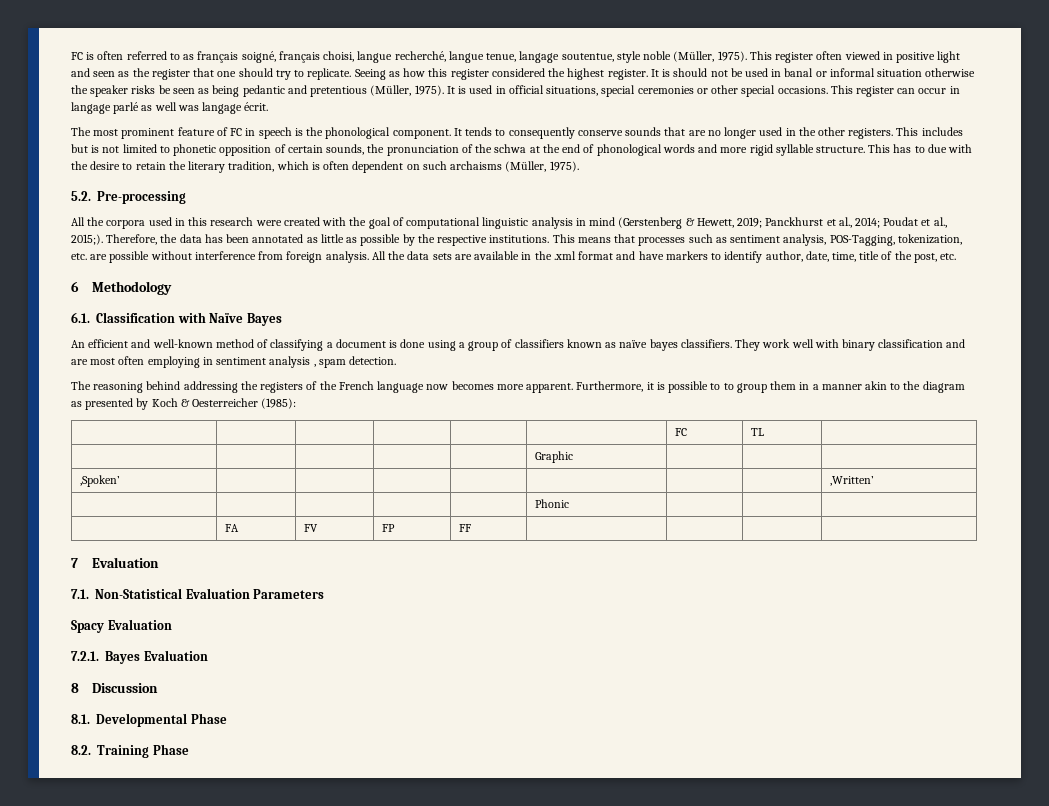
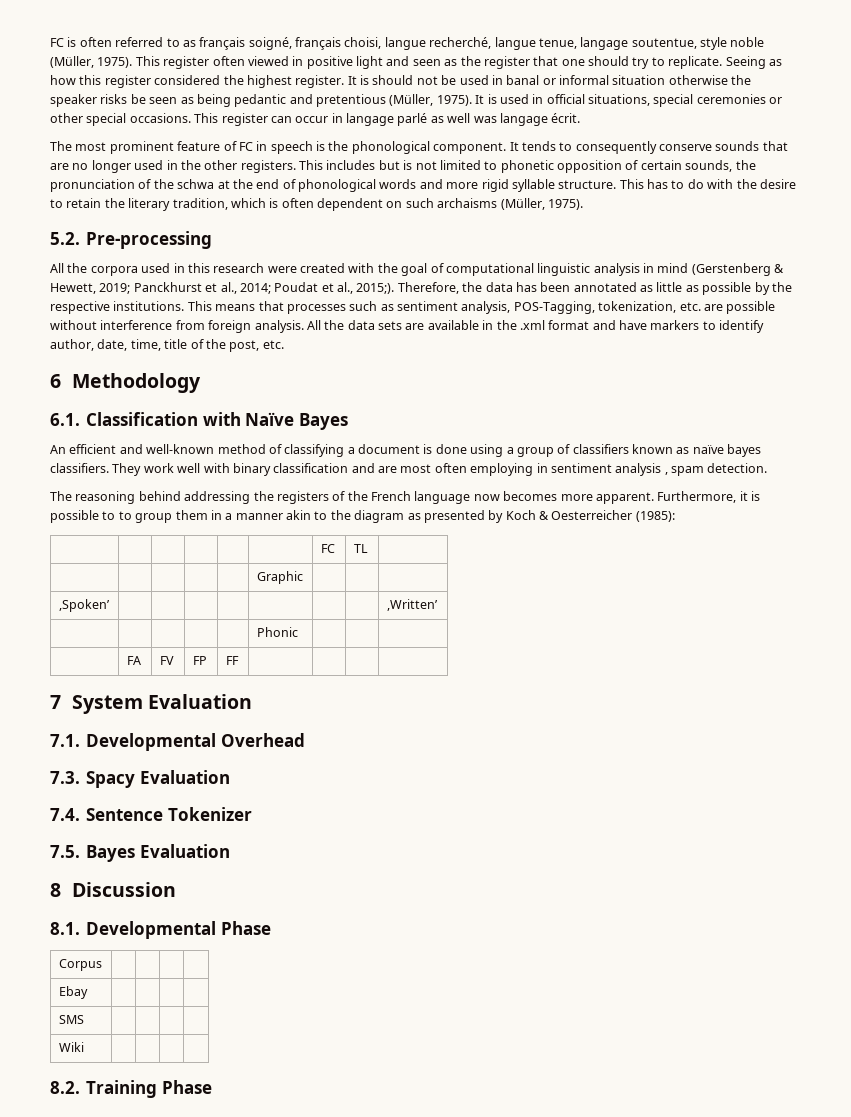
[927,144,947,153] due -> [687,179,704,189] do
(78, 563) none -> [71,695,143,714] System
[95,588,325,599] Non-Statistical Evaluation Parameters // -> [86,733,305,751] [50,771,80,784] Developmental Overhead // 7.3.
[71,651,99,661] 7.2.1. -> [50,807,252,821] [50,845,80,858] 7.4. Sentence Tokenizer // 7.5.
(227, 718) none -> [58,959,102,971] [58,986,88,999] [58,1015,84,1024] [58,1042,84,1052] // Corpus | | | | // Ebay | | | | // SMS | | | | // Wiki | | | |

